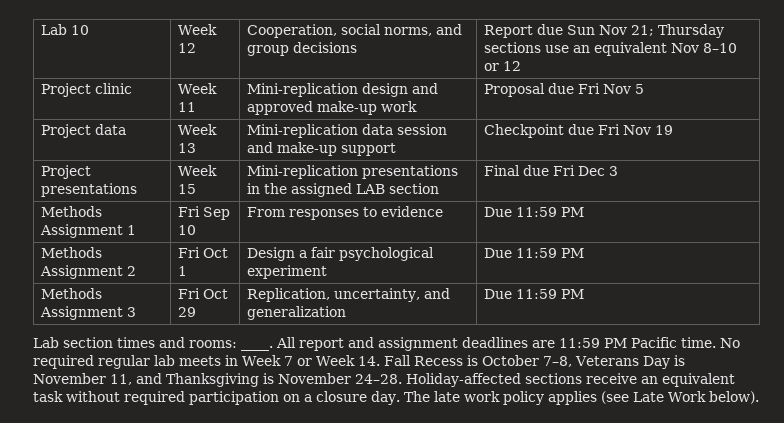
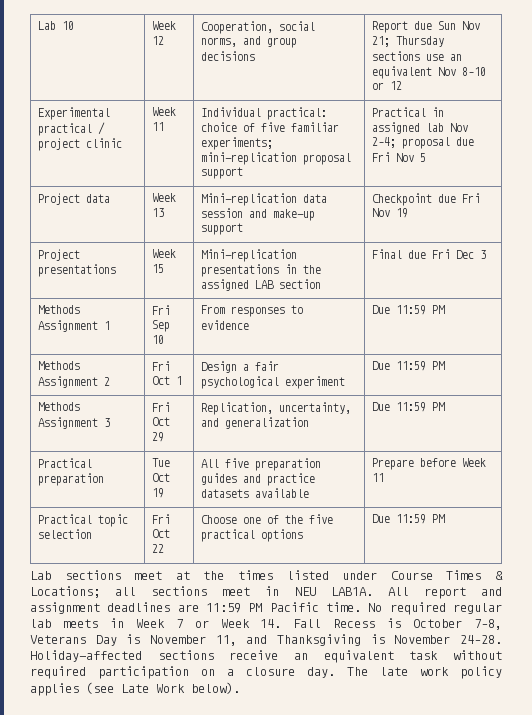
[41,83,92,97] Project -> [38,107,111,120] [38,122,106,136] [38,138,81,151] Experimental practical / project
[247,83,439,97] [247,101,418,115] [484,83,546,97] Mini-replication design and approved make-up work | Proposal -> [201,107,328,120] [201,122,340,132] [201,137,274,150] [201,152,352,165] [201,167,244,179] [372,107,445,117] [372,122,469,134] [372,137,451,149] Individual practical: choice of five familiar experiments; mini-replication proposal support | Practical in assigned lab Nov 2–4; proposal
[33,337,273,351] // Lab section times and rooms: ____. -> [38,458,93,468] [38,473,105,486] [152,458,171,467] [152,473,171,482] [152,488,165,498] [201,458,322,471] [201,473,316,486] [201,488,310,498] [372,458,487,470] [372,473,385,482] [38,514,129,527] [38,529,93,539] [152,514,171,524] [152,529,171,538] [152,544,165,553] [201,514,334,524] [201,529,304,542] [372,514,446,524] [30,570,504,580] [30,586,373,598] // Practical preparation | Tue Oct 19 | All five preparation guides and practice datasets available | Prepare before Week 11 // Practical topic selection | Fri Oct 22 | Choose one of the five practical options | Due 11:59 PM // Lab sections meet at the times listed under Course Times & Locations; all sections meet in NEU LAB1A.

